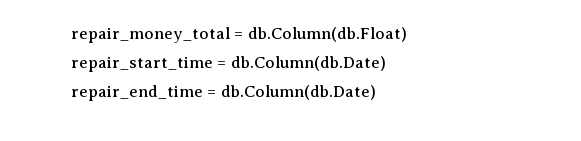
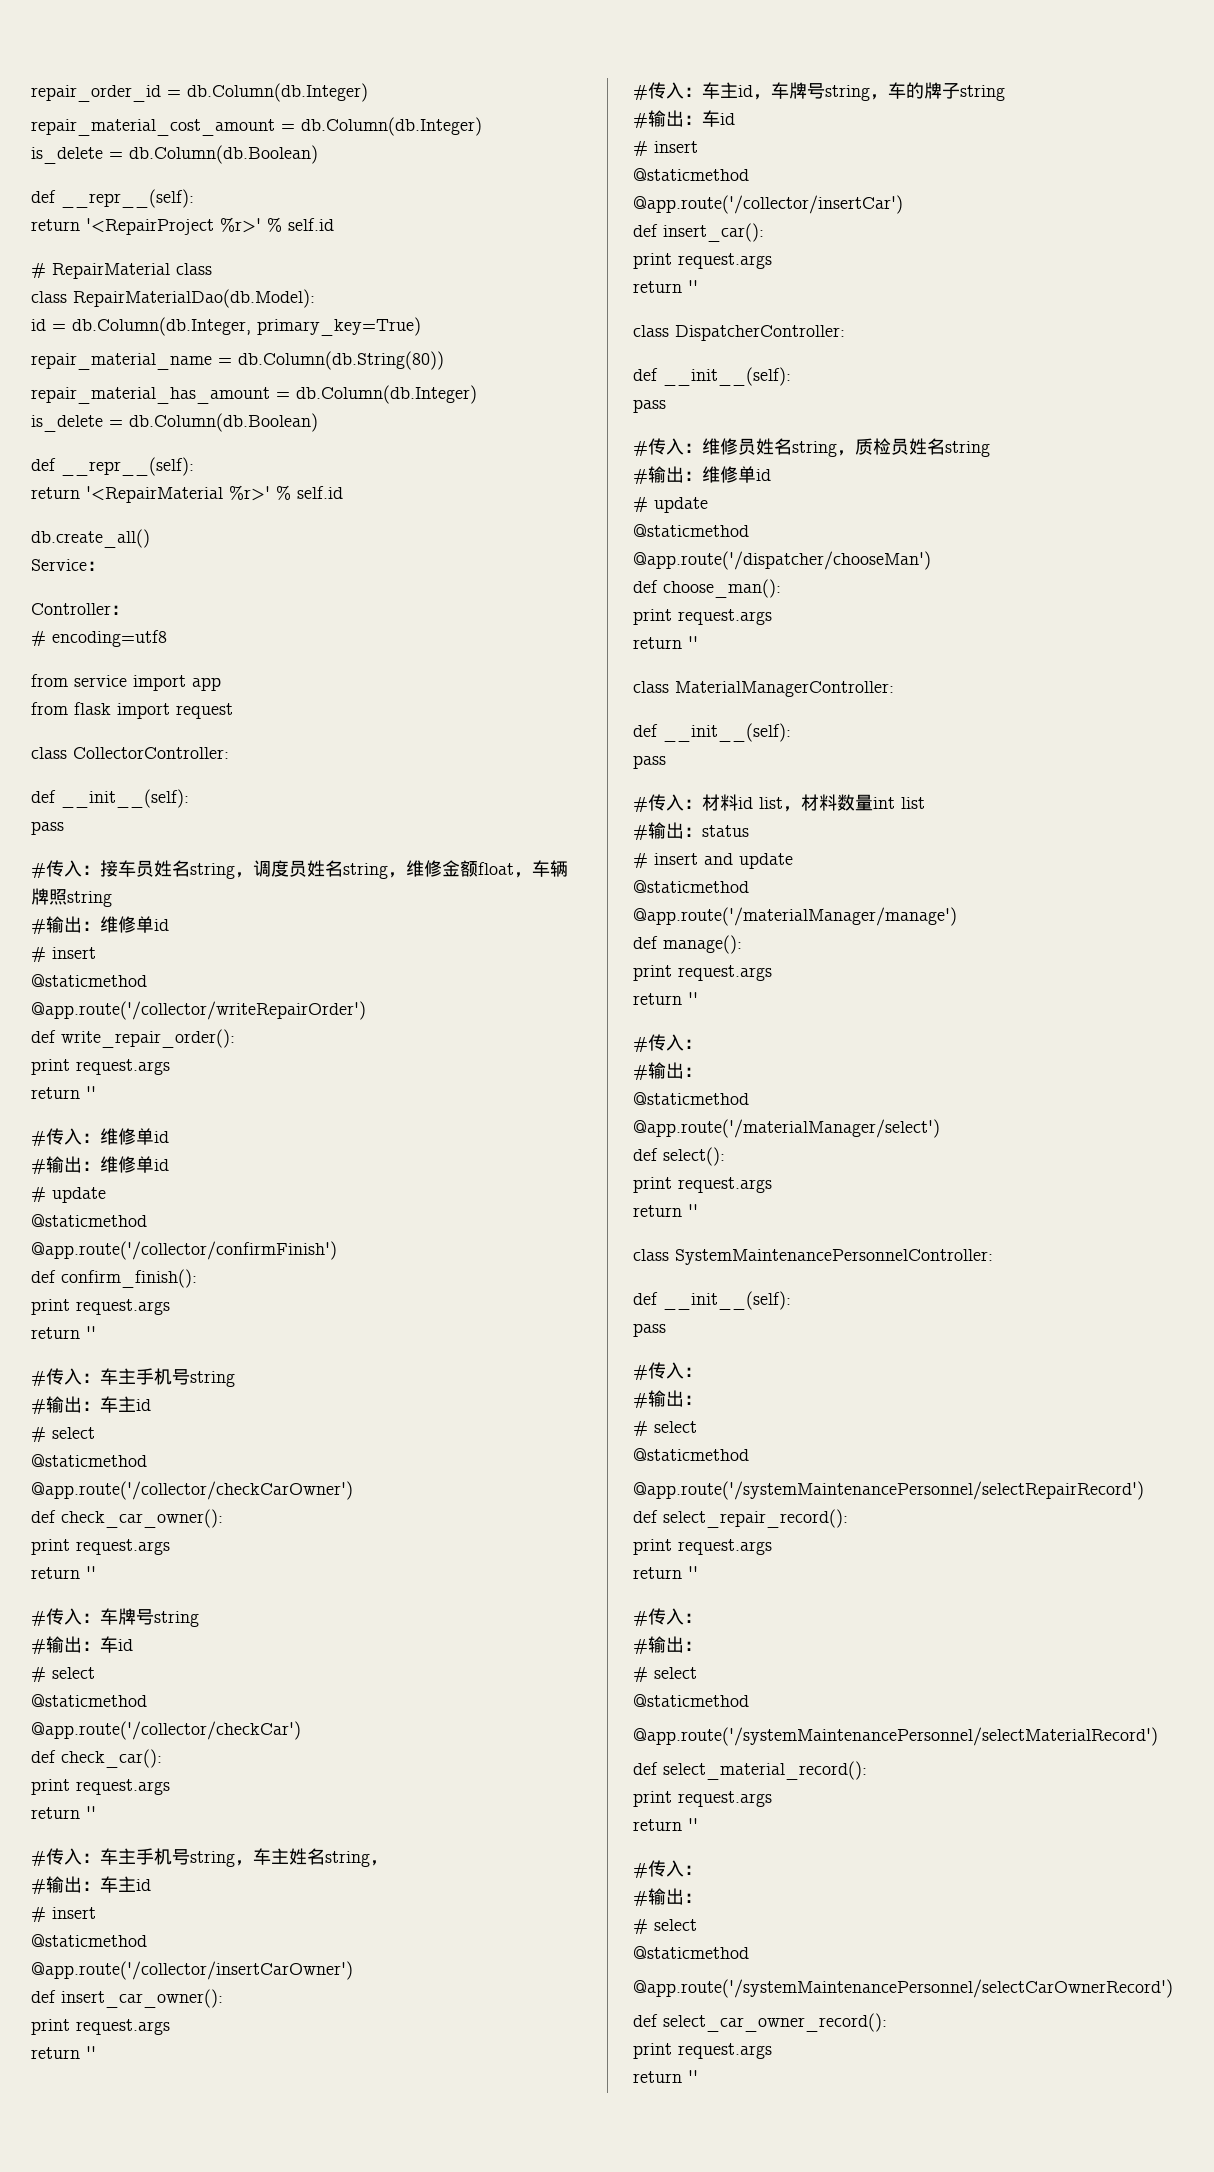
[71,27,407,43] [71,56,386,72] [71,85,376,101] repair_money_total = db.Column(db.Float) // repair_start_time = db.Column(db.Date) // repair_end_time = db.Column(db.Date) -> [31,83,368,102] [31,117,482,136] [31,145,318,164] [31,189,194,208] [31,217,334,235] [31,262,212,279] [31,289,315,308] [31,317,421,336] [31,351,444,370] [31,385,477,404] [31,413,318,432] [31,457,194,476] [31,485,343,503] [31,529,150,548] [31,559,105,571] [31,603,129,615] [31,630,167,647] [31,674,221,691] [31,702,233,719] [31,747,229,759] [31,789,189,808] [31,821,64,835] [31,860,568,879] [31,888,112,907] [31,916,169,935] [31,946,96,963] [31,974,147,987] [31,1001,366,1020] [31,1029,235,1048] [31,1059,170,1075] [31,1086,96,1099] [31,1128,169,1147] [31,1156,169,1175] [31,1186,106,1203] [31,1214,147,1227] [31,1241,337,1260] [31,1269,197,1288] [31,1299,170,1315] [31,1326,96,1339] [31,1368,235,1387] [31,1396,151,1415] [31,1426,95,1443] [31,1454,147,1467] [31,1481,353,1500] [31,1509,223,1528] [31,1539,170,1555] [31,1566,96,1579] [31,1608,199,1627] [31,1636,133,1655] [31,1666,95,1683] [31,1694,147,1707] [31,1721,301,1740] [31,1749,162,1768] [31,1779,170,1795] [31,1806,96,1819] [31,1848,388,1867] [31,1876,151,1895] [31,1906,96,1923] [31,1934,147,1947] [31,1961,353,1980] [31,1989,223,2008] [31,2019,170,2035] [31,2046,96,2059] [633,82,1005,101] [633,110,735,129] [633,140,698,157] [633,168,749,181] [633,195,903,214] [633,223,764,242] [633,253,772,269] [633,280,698,293] [633,325,845,341] [633,367,791,386] [633,399,666,413] [633,438,990,457] [633,466,771,485] [633,496,708,513] [633,524,749,537] [633,551,931,570] [633,579,781,598] [633,609,772,625] [633,636,698,649] [633,681,894,697] [633,723,791,742] [633,755,666,769] [633,794,925,813] [633,822,749,841] [633,852,793,869] [633,880,749,893] [633,907,957,926] [633,935,742,954] [633,965,772,981] [633,992,698,1005] [633,1034,702,1053] [633,1062,702,1081] [633,1092,749,1105] [633,1119,940,1138] [633,1147,725,1166] [633,1177,772,1193] [633,1204,698,1217] [633,1249,993,1265] [633,1291,791,1310] [633,1323,666,1337] [633,1362,702,1381] [633,1390,702,1409] [633,1420,697,1437] [633,1448,749,1461] [633,1481,1144,1500] [633,1509,848,1528] [633,1539,772,1555] [633,1566,698,1579] [633,1608,702,1627] [633,1636,702,1655] [633,1666,697,1683] [633,1694,749,1707] [633,1727,1158,1746] [633,1761,867,1780] [633,1791,772,1807] [633,1818,698,1831] [633,1860,702,1879] [633,1888,702,1907] [633,1918,697,1935] [633,1946,749,1959] [633,1979,1173,1998] [633,2013,887,2032] [633,2043,772,2059] [633,2070,698,2083] repair_order_id = db.Column(db.Integer) // repair_material_cost_amount = db.Column(db.Integer) // is_delete = db.Column(db.Boolean) // def __repr__(self): // return '<RepairProject %r>' % self.id // # RepairMaterial class // class RepairMaterialDao(db.Model): // id = db.Column(db.Integer, primary_key=True) // repair_material_name = db.Column(db.String(80)) // repair_material_has_amount = db.Column(db.Integer) // is_delete = db.Column(db.Boolean) // def __repr__(self): // return '<RepairMaterial %r>' % self.id // db.create_all() // Service： // Controller： // # encoding=utf8 // from service import app // from flask import request // class CollectorController: // def __init__(self): // pass // #传入：接车员姓名string，调度员姓名string，维修金额float，车辆牌照string // #输出：维修单id // # insert // @staticmethod // @app.route('/collector/writeRepairOrder') // def write_repair_order(): // print request.args // return '' // #传入：维修单id // #输出：维修单id // # update // @staticmethod // @app.route('/collector/confirmFinish') // def confirm_finish(): // print request.args // return '' // #传入：车主手机号string // #输出：车主id // # select // @staticmethod // @app.route('/collector/checkCarOwner') // def check_car_owner(): // print request.args // return '' // #传入：车牌号string // #输出：车id // # select // @staticmethod // @app.route('/collector/checkCar') // def check_car(): // print request.args // return '' // #传入：车主手机号string，车主姓名string， // #输出：车主id // # insert // @staticmethod // @app.route('/collector/insertCarOwner') // def insert_car_owner(): // print request.args // return '' // #传入：车主id，车牌号string，车的牌子string // #输出：车id // # insert // @staticmethod // @app.route('/collector/insertCar') // def insert_car(): // print request.args // return '' // class DispatcherController: // def __init__(self): // pass // #传入：维修员姓名string，质检员姓名string // #输出：维修单id // # update // @staticmethod // @app.route('/dispatcher/chooseMan') // def choose_man(): // print request.args // return '' // class MaterialManagerController: // def __init__(self): // pass // #传入：材料id list，材料数量int list // #输出：status // # insert and update // @staticmethod // @app.route('/materialManager/manage') // def manage(): // print request.args // return '' // #传入： // #输出： // @staticmethod // @app.route('/materialManager/select') // def select(): // print request.args // return '' // class SystemMaintenancePersonnelController: // def __init__(self): // pass // #传入： // #输出： // # select // @staticmethod // @app.route('/systemMaintenancePersonnel/selectRepairRecord') // def select_repair_record(): // print request.args // return '' // #传入： // #输出： // # select // @staticmethod // @app.route('/systemMaintenancePersonnel/selectMaterialRecord') // def select_material_record(): // print request.args // return '' // #传入： // #输出： // # select // @staticmethod // @app.route('/systemMaintenancePersonnel/selectCarOwnerRecord') // def select_car_owner_record(): // print request.args // return ''

